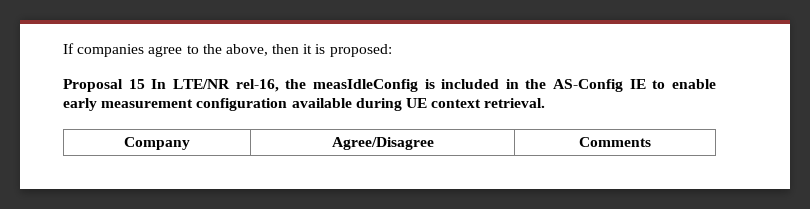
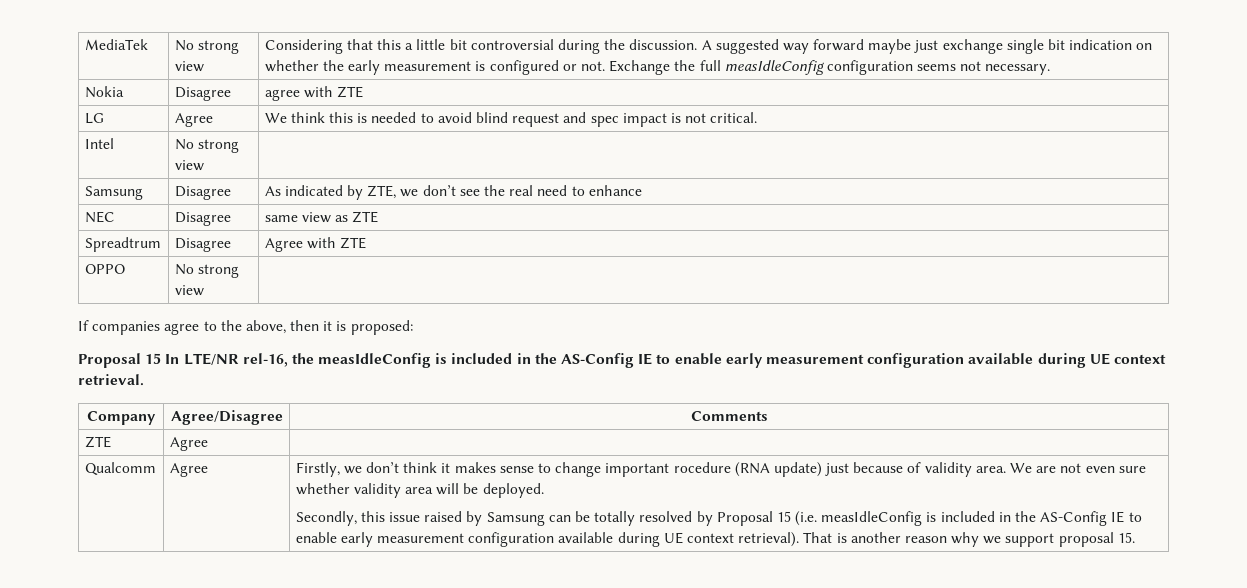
(63, 48) none -> [84,39,148,50] [174,40,239,54] [174,61,204,72] [264,39,1153,54] [264,60,1051,75] [84,86,124,98] [174,87,231,101] [264,86,364,101] [84,113,104,124] [174,113,213,127] [264,112,758,127] [84,138,114,149] [174,139,239,153] [174,160,204,171] [84,186,143,200] [174,186,231,200] [264,185,642,200] [84,211,115,223] [174,212,231,226] [264,211,379,223] [84,237,161,252] [174,238,231,252] [264,237,367,252] [84,264,125,274] [174,264,239,278] [174,285,204,296] MediaTek | No strong view | Considering that this a little bit controversial during the discussion. A suggested way forward maybe just exchange single bit indication on whether the early measurement is configured or not. Exchange the full measIdleConfig configuration seems not necessary. // Nokia | Disagree | agree with ZTE // LG | Agree | We think this is needed to avoid blind request and spec impact is not critical. // Intel | No strong view | // Samsung | Disagree | As indicated by ZTE, we don’t see the real need to enhance // NEC | Disagree | same view as ZTE // Spreadtrum | Disagree | Agree with ZTE // OPPO | No strong view | //
(651, 142) none -> [84,436,111,448] [169,437,208,451] [84,462,156,476] [169,463,208,477] [295,462,1146,477] [295,483,544,498] [295,511,1142,526] [295,532,1135,547] // ZTE | Agree | // Qualcomm | Agree | Firstly, we don’t think it makes sense to change important rocedure (RNA update) just because of validity area. We are not even sure whether validity area will be deployed. // Secondly, this issue raised by Samsung can be totally resolved by Proposal 15 (i.e. measIdleConfig is included in the AS-Config IE to enable early measurement configuration available during UE context retrieval). That is another reason why we support proposal 15.

